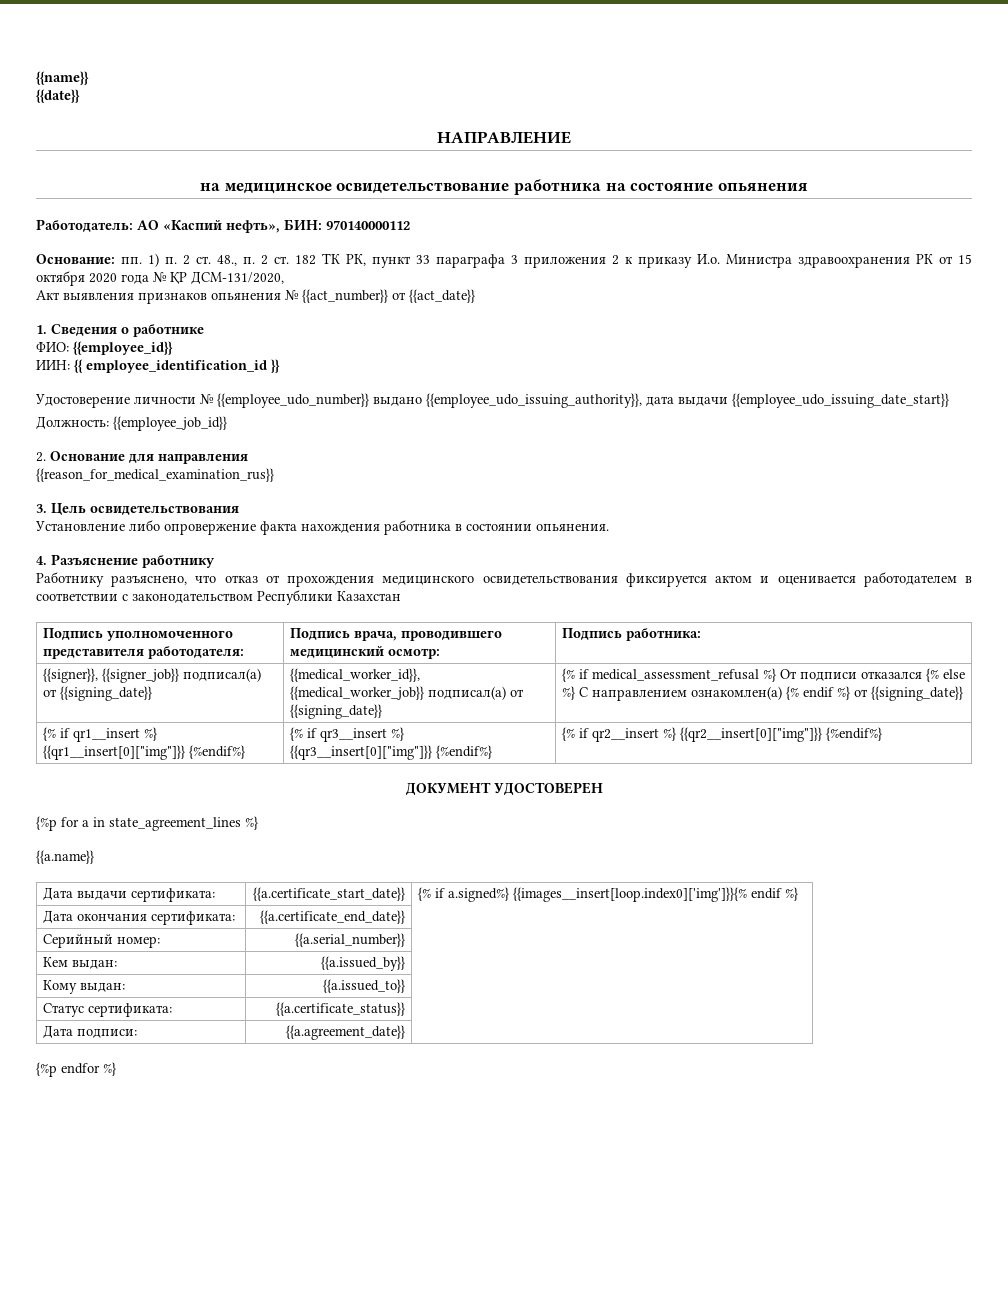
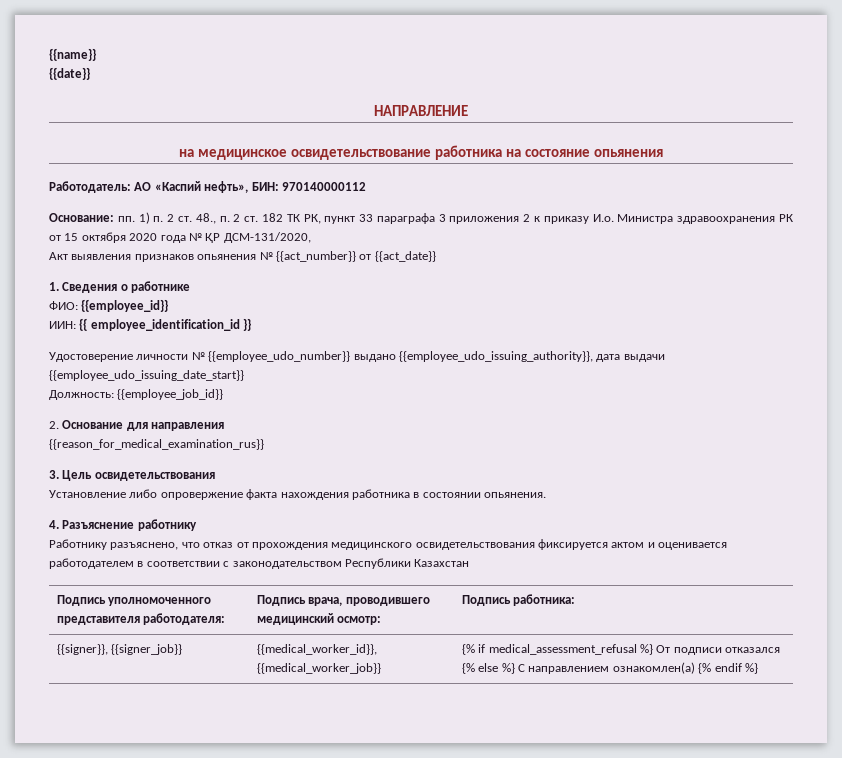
[182,668,261,682] [42,686,152,701] подписал(а) от {{signing_date}} -> (183, 649) none
[427,686,524,700] [289,704,382,719] подписал(а) от {{signing_date}} -> (381, 668) none
[853,686,963,701] [42,727,157,742] [42,745,245,760] [289,727,404,742] [289,745,492,760] [561,727,882,742] [405,782,603,796] [36,816,258,831] [36,850,94,864] [42,887,215,902] [253,887,406,901] [417,887,798,902] [42,910,235,925] [260,910,406,924] [42,934,160,948] [295,933,406,947] [42,957,117,969] [321,956,406,971] [42,980,125,994] [323,979,406,993] [42,1003,172,1017] [276,1002,406,1016] [42,1025,137,1039] [286,1025,406,1040] [36,1062,116,1077] от {{signing_date}} // {% if qr1__insert %} {{qr1__insert[0]["img"]}} {%endif%} | {% if qr3__insert %} {{qr3__insert[0]["img"]}} {%endif%} | {% if qr2__insert %} {{qr2__insert[0]["img"]}} {%endif%} // ДОКУМЕНТ УДОСТОВЕРЕН // {%p for a in state_agreement_lines %} // {{a.name}} // Дата выдачи сертификата: | {{a.certificate_start_date}} | {% if a.signed%} {{images__insert[loop.index0]['img']}}{% endif %} // Дата окончания сертификата: | {{a.certificate_end_date}} | // Серийный номер: | {{a.serial_number}} | // Кем выдан: | {{a.issued_by}} | // Кому выдан: | {{a.issued_to}} | // Статус сертификата: | {{a.certificate_status}} | // Дата подписи: | {{a.agreement_date}} | // {%p endfor %} -> (758, 668) none

